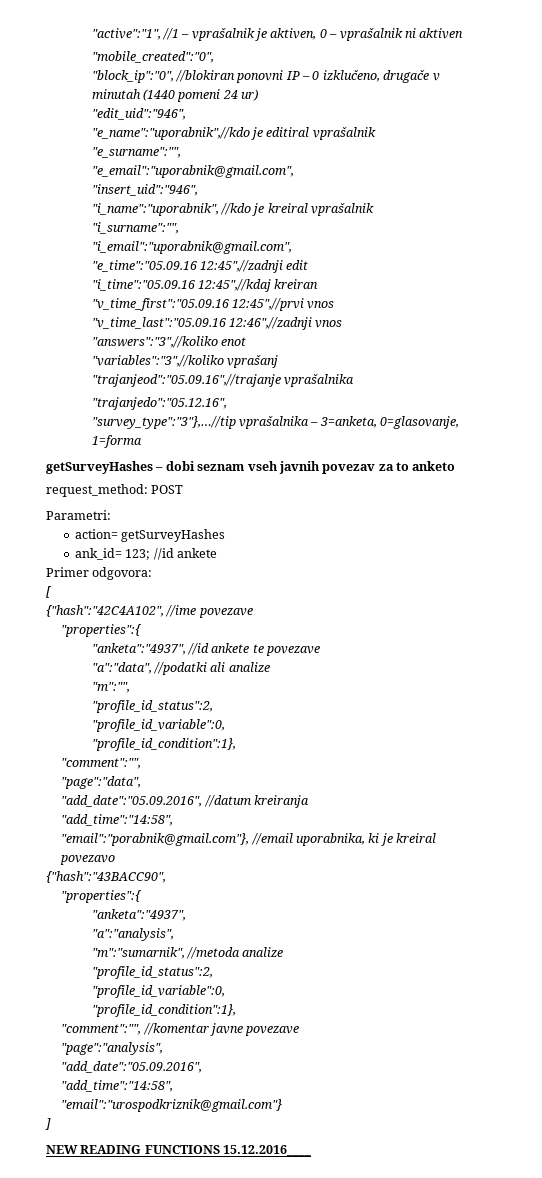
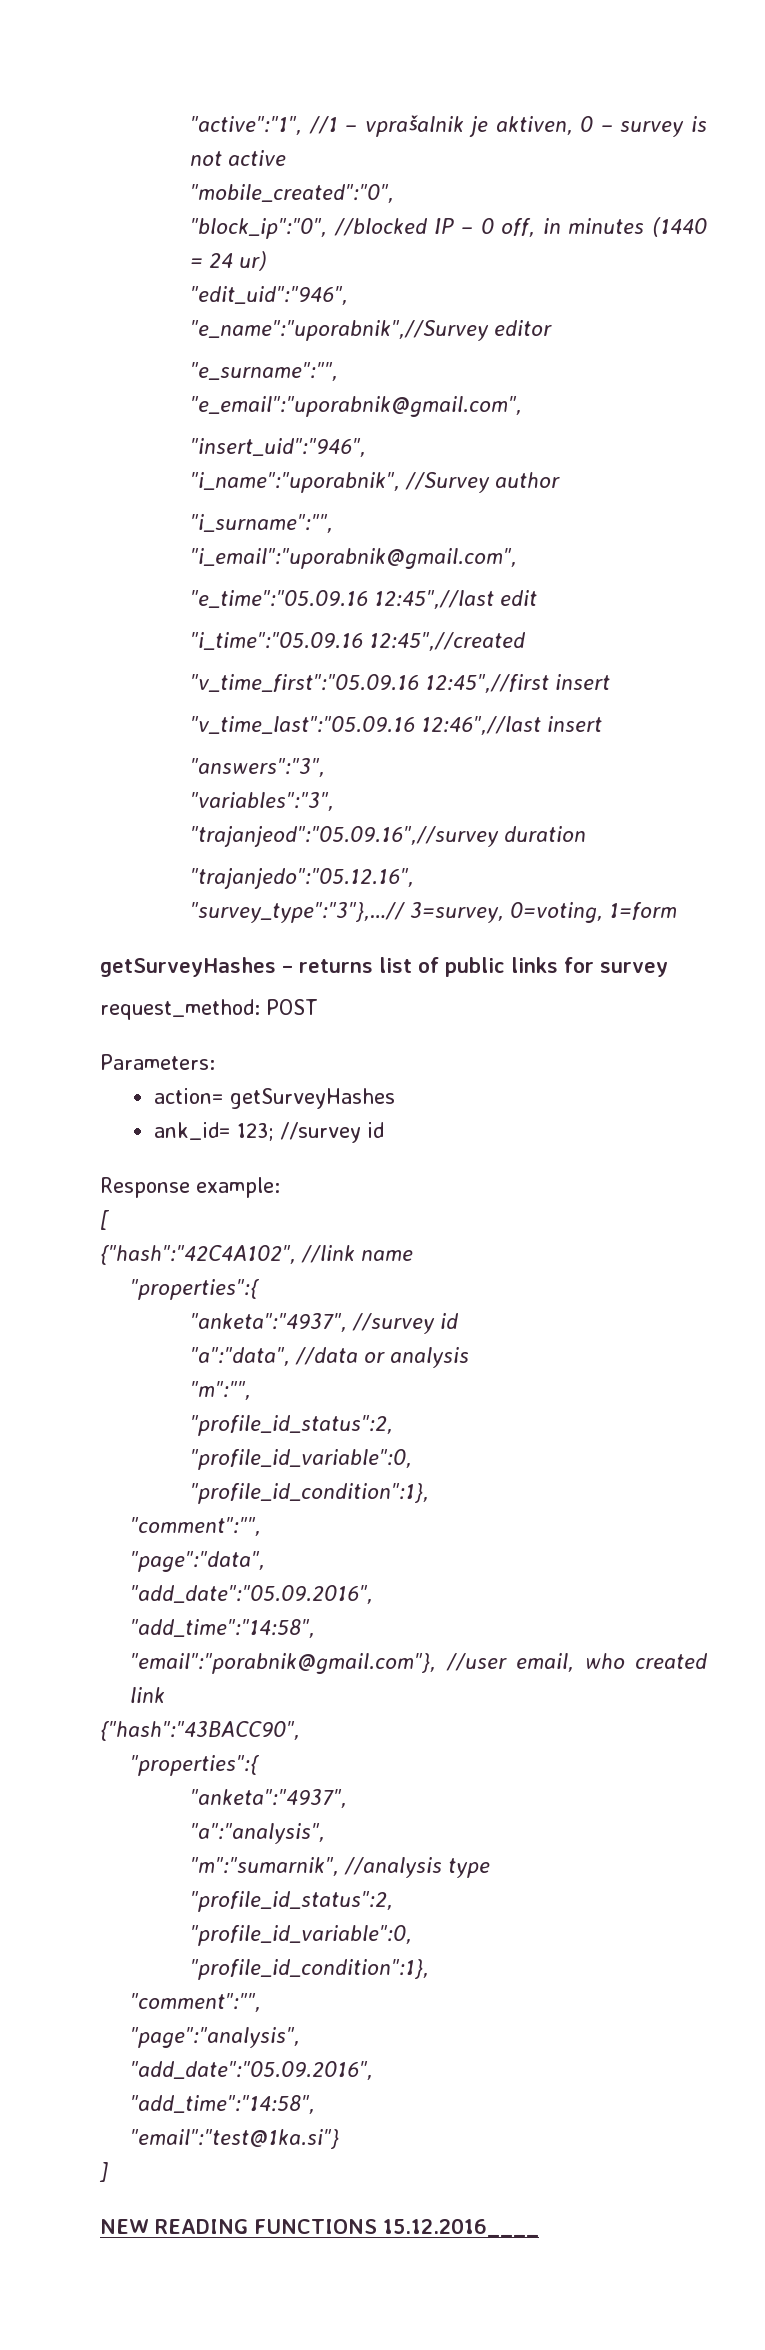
[339,28,464,41] vprašalnik ni aktiven -> [620,116,707,137] [190,150,287,166] survey is not active
[174,70,284,83] //blokiran ponovni -> [333,218,427,236] //blocked
[322,70,440,83] [91,89,221,102] izklučeno, drugače v minutah (1440 pomeni -> [501,217,708,237] [190,258,204,268] off, in minutes (1440 =
[91,127,376,140] "e_name":"uporabnik",//kdo je editiral vprašalnik -> [190,320,553,341] "e_name":"uporabnik",//Survey editor
[219,203,375,216] //kdo je kreiral vprašalnik -> [405,472,561,493] //Survey author
[199,260,283,273] 12:45",//zadnji -> [374,590,495,609] 12:45",//last
[197,279,319,292] 12:45",//kdaj kreiran -> [369,632,526,651] 12:45",//created
[231,298,335,311] 12:45",//prvi vnos -> [425,674,611,693] 12:45",//first insert
[228,317,343,330] [91,336,246,348] [91,355,278,368] [91,374,354,387] [91,397,227,410] [91,416,460,429] [91,435,142,448] [46,461,456,474] 12:46",//zadnji vnos // "answers":"3",//koliko enot // "variables":"3",//koliko vprašanj // "trajanjeod":"05.09.16",//trajanje vprašalnika // "trajanjedo":"05.12.16", // "survey_type":"3"},…//tip vprašalnika – 3=anketa, 0=glasovanje, 1=forma // getSurveyHashes – dobi seznam vseh javnih povezav za to anketo -> [421,716,603,735] [190,758,326,777] [190,792,335,811] [190,826,587,847] [190,868,415,889] [190,902,678,923] [100,957,668,977] 12:46",//last insert // "answers":"3", // "variables":"3", // "trajanjeod":"05.09.16",//survey duration // "trajanjedo":"05.12.16", // "survey_type":"3"},…// 3=survey, 0=voting, 1=form // getSurveyHashes – returns list of public links for survey
[46,510,111,520] Parametri: -> [100,1054,215,1070] Parameters:
[153,548,218,560] [46,567,153,580] //id ankete // Primer odgovora: -> [280,1122,385,1143] [100,1177,280,1198] //survey id // Response example:
[165,605,253,618] [61,624,143,637] [91,643,321,656] [91,662,270,675] //ime povezave // "properties":{ // "anketa":"4937", //id ankete te povezave // "a":"data", //podatki ali analize -> [301,1245,413,1263] [130,1279,260,1300] [190,1313,459,1334] [190,1347,470,1368] //link name // "properties":{ // "anketa":"4937", //survey id // "a":"data", //data or analysis
[203,795,309,808] //datum kreiranja -> (374, 1594) none
[250,833,437,846] [60,855,116,865] //email uporabnika, ki je kreiral povezavo -> [445,1653,707,1672] [130,1687,166,1703] //user email, who created link
[185,947,284,959] [91,966,213,979] [91,985,225,998] [91,1004,236,1017] [61,1023,300,1036] //metoda analize // "profile_id_status":2, // "profile_id_variable":0, // "profile_id_condition":1}, // "comment":"", //komentar javne povezave -> [344,1857,491,1878] [190,1891,394,1912] [190,1925,413,1946] [190,1959,430,1980] [130,1993,262,2012] //analysis type // "profile_id_status":2, // "profile_id_variable":0, // "profile_id_condition":1}, // "comment":"",
[61,1099,283,1112] "email":"urospodkriznik@gmail.com"} -> [130,2129,340,2149] "email":"test@1ka.si"}

